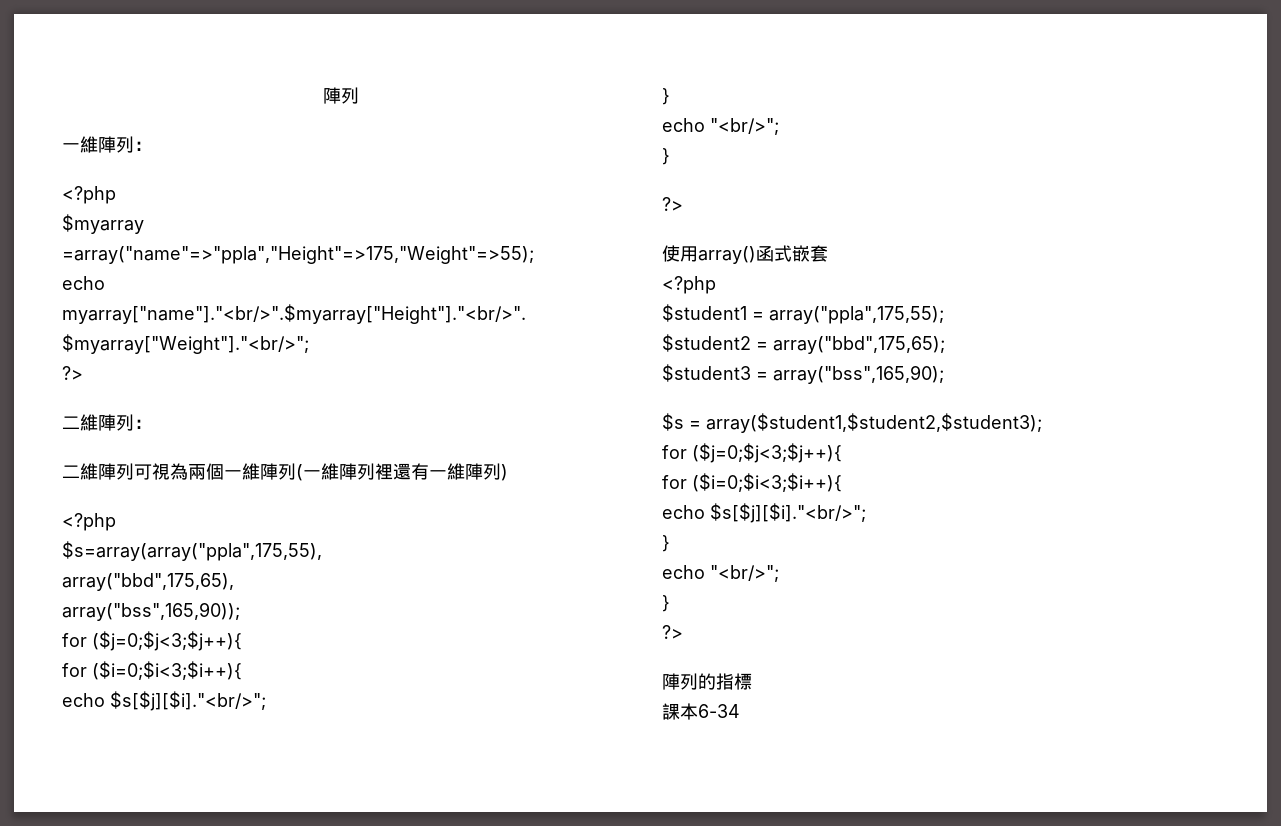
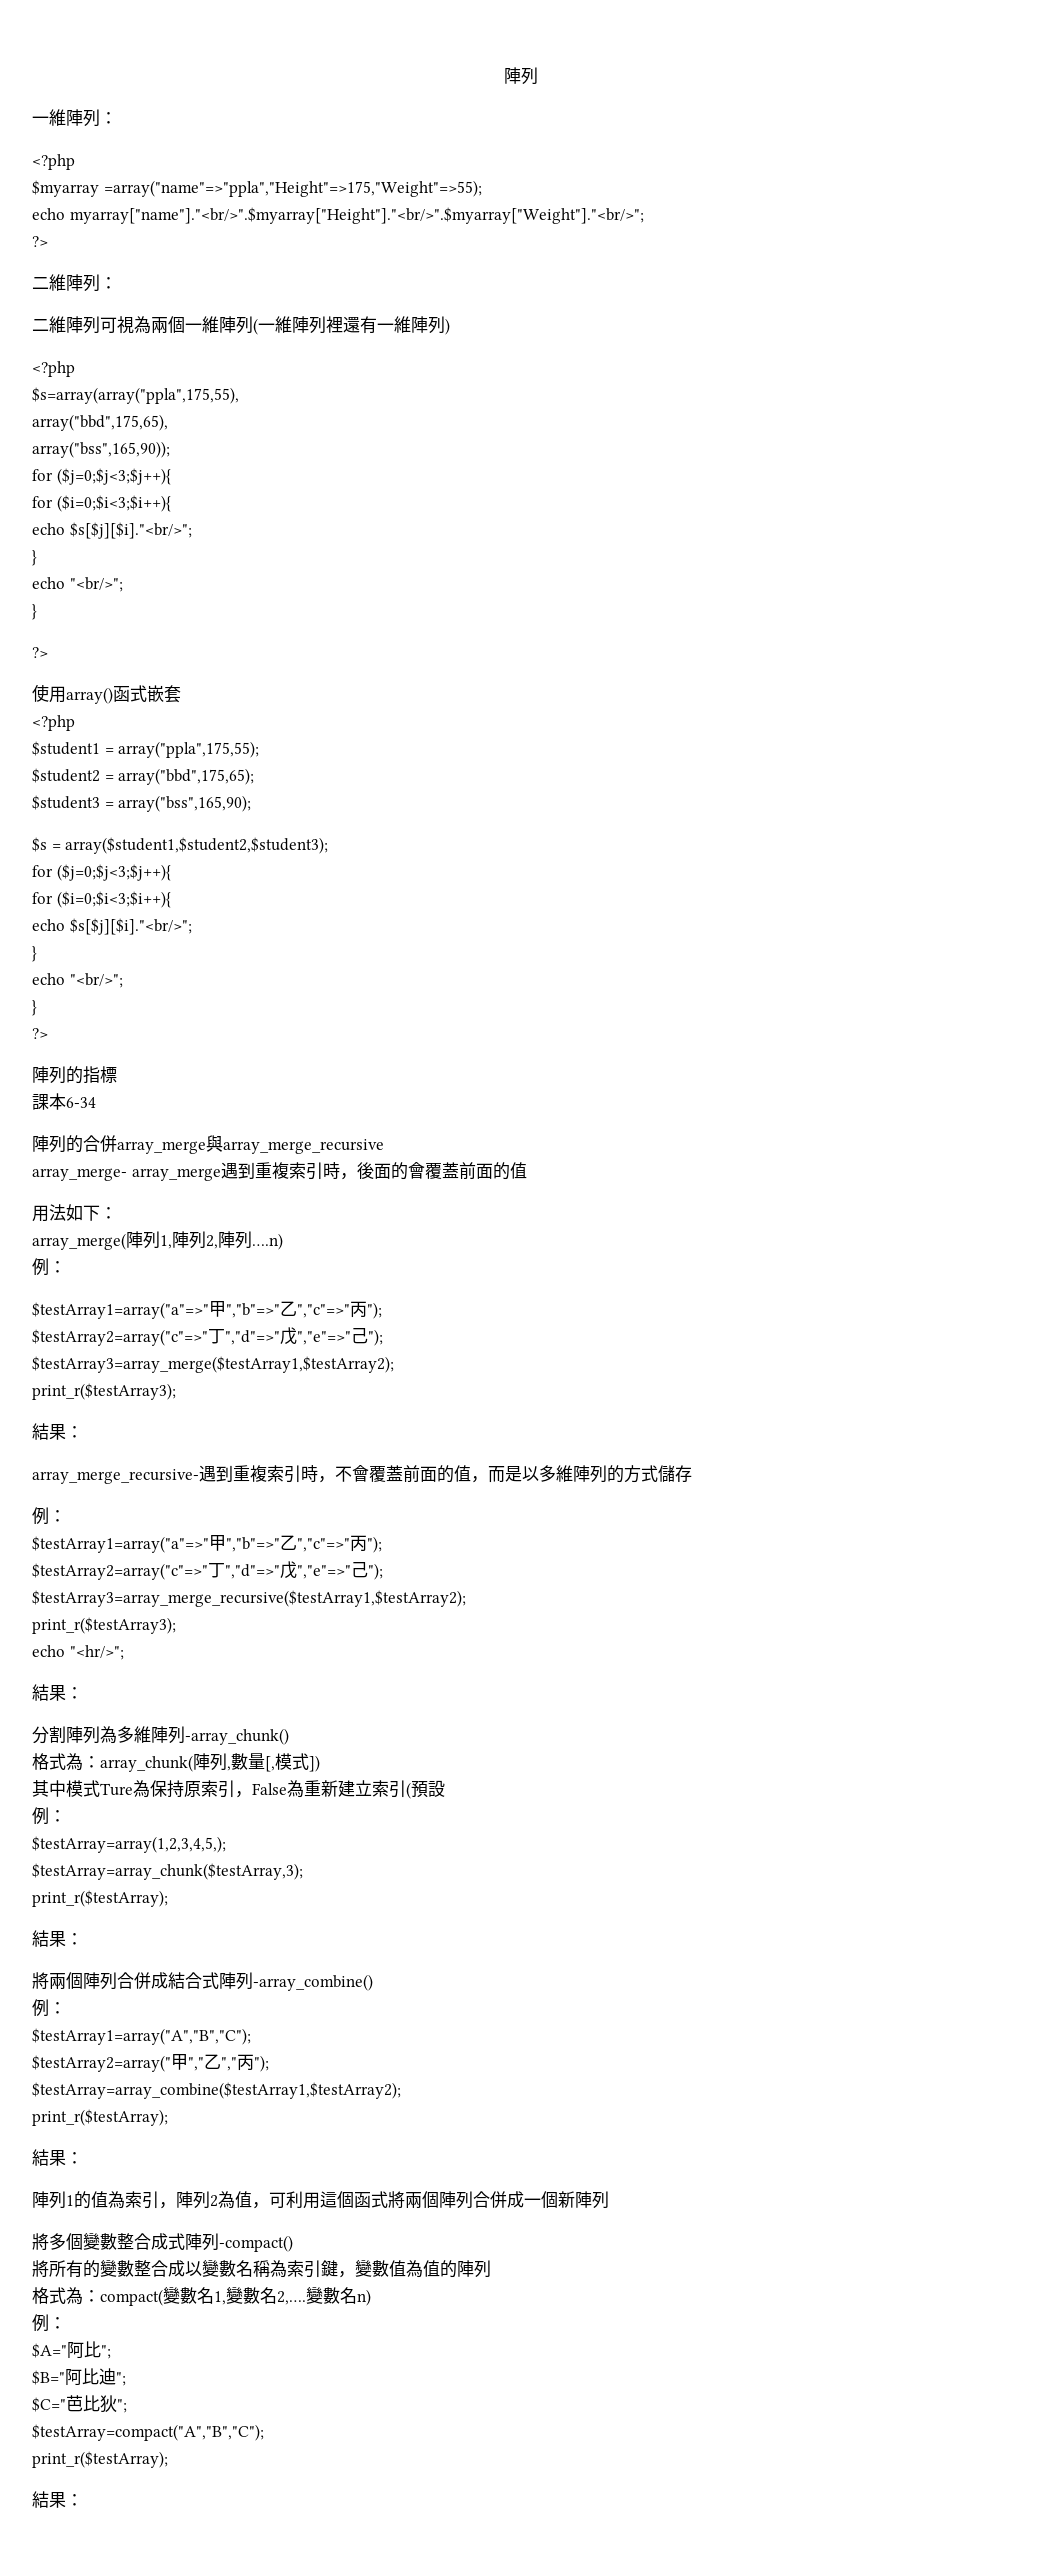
(740, 711) none -> [32,1135,384,1154] [32,1162,527,1181] [32,1204,117,1222] [32,1231,283,1250] [32,1258,66,1276] [32,1301,382,1319] [32,1327,383,1346] [32,1356,394,1373] [32,1383,176,1400] [32,1423,83,1440] [32,1465,692,1484] [32,1507,66,1525] [32,1535,382,1553] [32,1561,383,1580] [32,1590,466,1607] [32,1617,176,1634] [32,1645,124,1660] [32,1684,83,1701] [32,1726,289,1745] [32,1753,320,1772] [32,1780,445,1799] [32,1807,66,1825] [32,1836,226,1853] [32,1863,303,1880] [32,1890,168,1907] [32,1930,83,1947] [32,1972,373,1991] [32,1999,66,2017] [32,2028,251,2045] [32,2054,269,2072] [32,2082,401,2099] [32,2109,168,2126] [32,2149,83,2166] [32,2191,609,2209] [32,2232,293,2252] [32,2259,491,2278] [32,2286,371,2306] [32,2314,66,2332] [32,2341,111,2359] [32,2368,126,2386] [32,2395,127,2413] [32,2424,264,2441] [32,2451,168,2468] [32,2491,83,2508] // 陣列的合併array_merge與array_merge_recursive // array_merge- array_merge遇到重複索引時，後面的會覆蓋前面的值 // 用法如下： // array_merge(陣列1,陣列2,陣列….n) // 例： // $testArray1=array("a"=>"甲","b"=>"乙","c"=>"丙"); // $testArray2=array("c"=>"丁","d"=>"戊","e"=>"己"); // $testArray3=array_merge($testArray1,$testArray2); // print_r($testArray3); // 結果： // array_merge_recursive-遇到重複索引時，不會覆蓋前面的值，而是以多維陣列的方式儲存 // 例： // $testArray1=array("a"=>"甲","b"=>"乙","c"=>"丙"); // $testArray2=array("c"=>"丁","d"=>"戊","e"=>"己"); // $testArray3=array_merge_recursive($testArray1,$testArray2); // print_r($testArray3); // echo "<hr/>"; // 結果： // 分割陣列為多維陣列-array_chunk() // 格式為：array_chunk(陣列,數量[,模式]) // 其中模式Ture為保持原索引，False為重新建立索引(預設 // 例： // $testArray=array(1,2,3,4,5,); // $testArray=array_chunk($testArray,3); // print_r($testArray); // 結果： // 將兩個陣列合併成結合式陣列-array_combine() // 例： // $testArray1=array("A","B","C"); // $testArray2=array("甲","乙","丙"); // $testArray=array_combine($testArray1,$testArray2); // print_r($testArray); // 結果： // 陣列1的值為索引，陣列2為值，可利用這個函式將兩個陣列合併成一個新陣列 // 將多個變數整合成式陣列-compact() // 將所有的變數整合成以變數名稱為索引鍵，變數值為值的陣列 // 格式為：compact(變數名1,變數名2,….變數名n) // 例： // $A="阿比"; // $B="阿比迪"; // $C="芭比狄"; // $testArray=compact("A","B","C"); // print_r($testArray); // 結果：

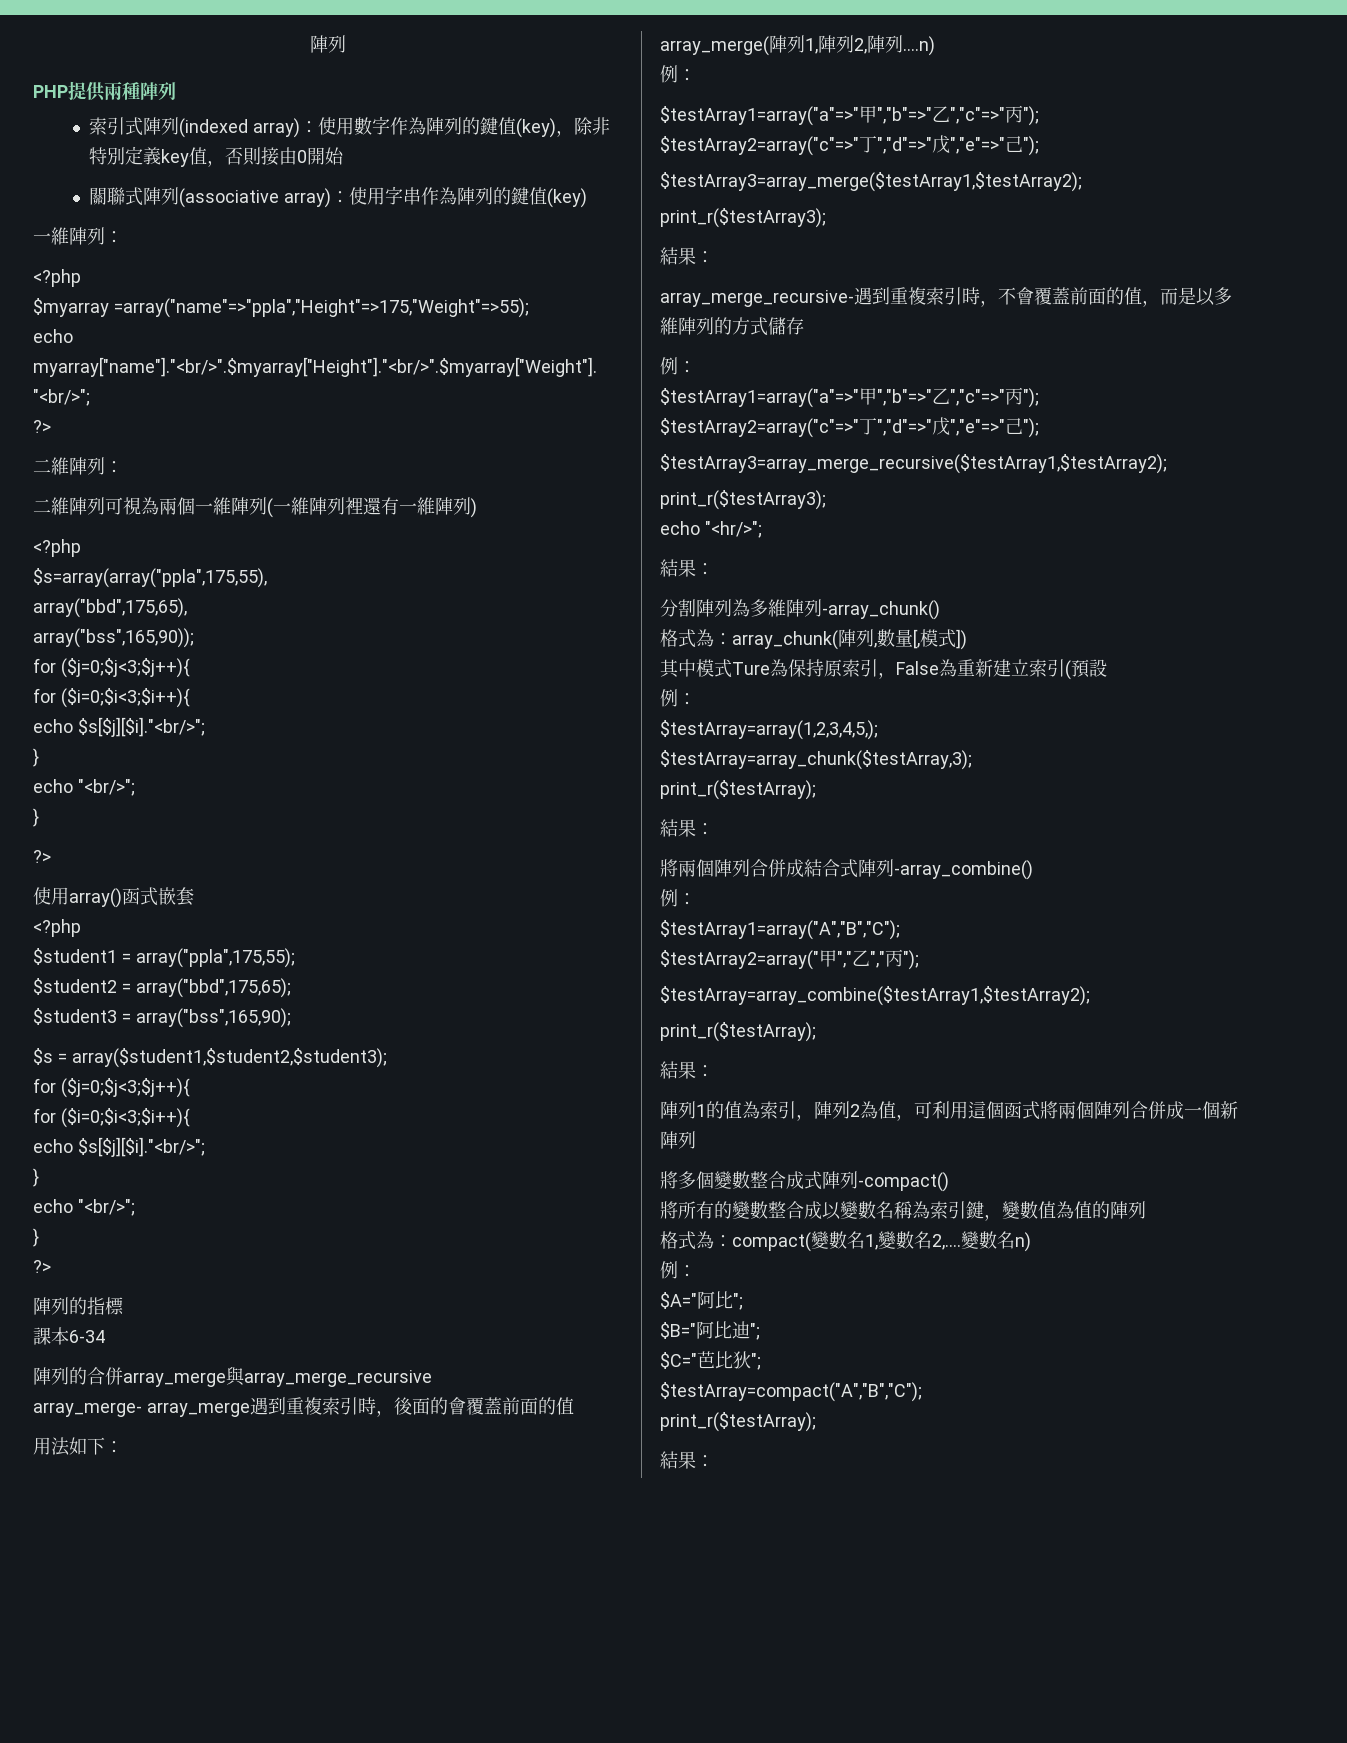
[503,67,538,85] 陣列 -> [309,35,346,53] [33,81,176,102] [88,116,610,138] [88,146,344,167] [88,186,587,208] 陣列 // PHP提供兩種陣列 // 索引式陣列(indexed array)：使用數字作為陣列的鍵值(key)，除非特別定義key值，否則接由0開始 // 關聯式陣列(associative array)：使用字串作為陣列的鍵值(key)

